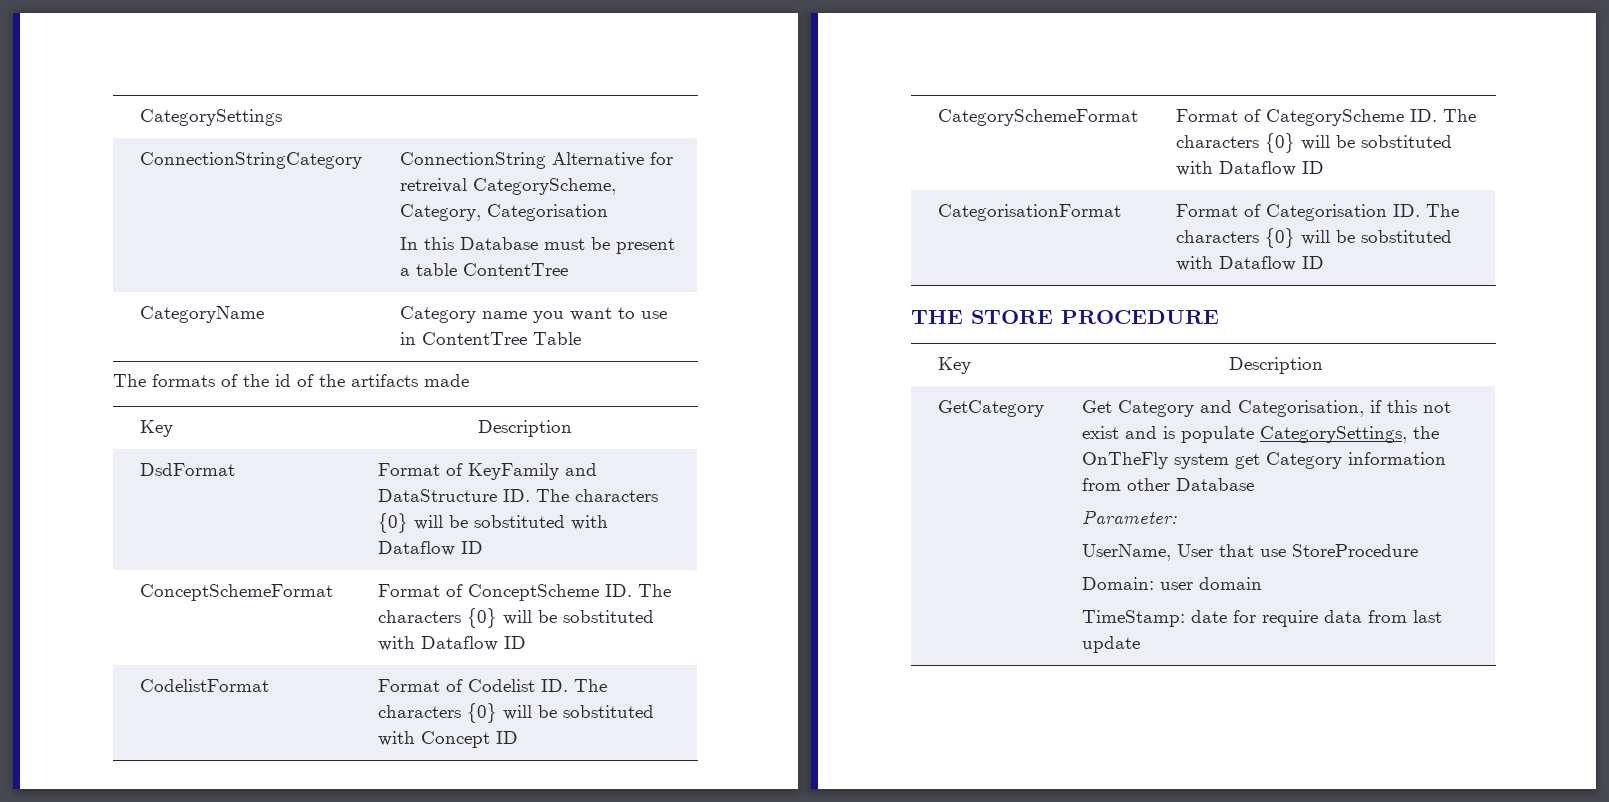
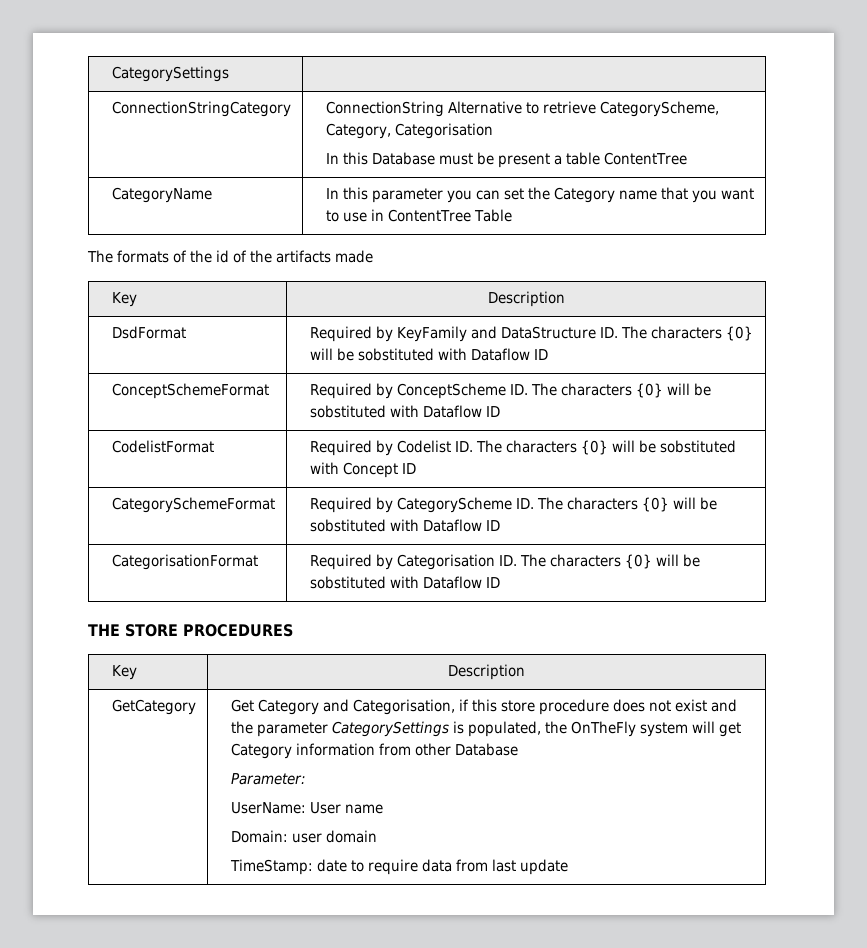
[649,152,673,165] [399,178,467,193] for retreival -> [525,101,596,114] to retrieve
(264, 314) none -> [325,187,550,203] In this parameter you can set the
(527, 315) none -> [661,187,689,200] that
[377,463,463,476] Format of -> [309,326,393,342] Required by
[377,584,463,597] Format of -> [309,383,393,399] Required by
[377,679,463,692] Format of -> [309,440,393,456] Required by
[1175,109,1261,122] Format of -> [309,497,393,513] Required by
[1175,204,1261,217] Format of -> [309,554,393,570] Required by
[1061,310,1219,324] PROCEDURE -> [183,624,293,637] PROCEDURES
[1422,401,1451,413] [1081,426,1407,443] not exist and is populate CategorySettings, -> [500,699,738,715] [230,721,541,737] store procedure does not exist and the parameter CategorySettings is populated,
(1229, 461) none -> [692,721,716,733] will
[1081,544,1418,561] UserName, User that use StoreProcedure -> [230,802,383,814] UserName: User name
[1232,610,1256,623] for -> [350,860,364,872] to

